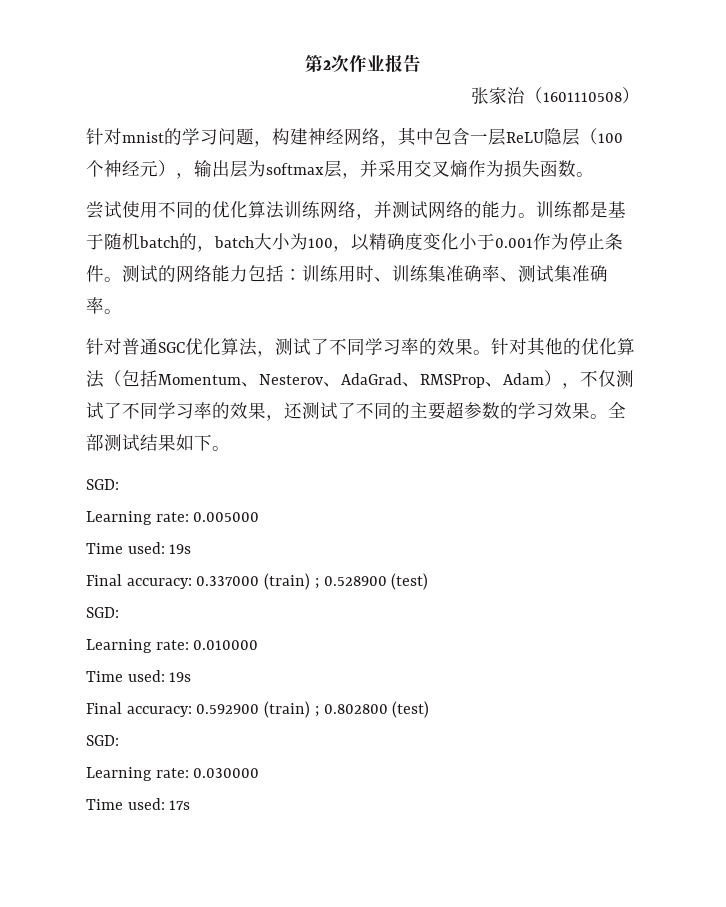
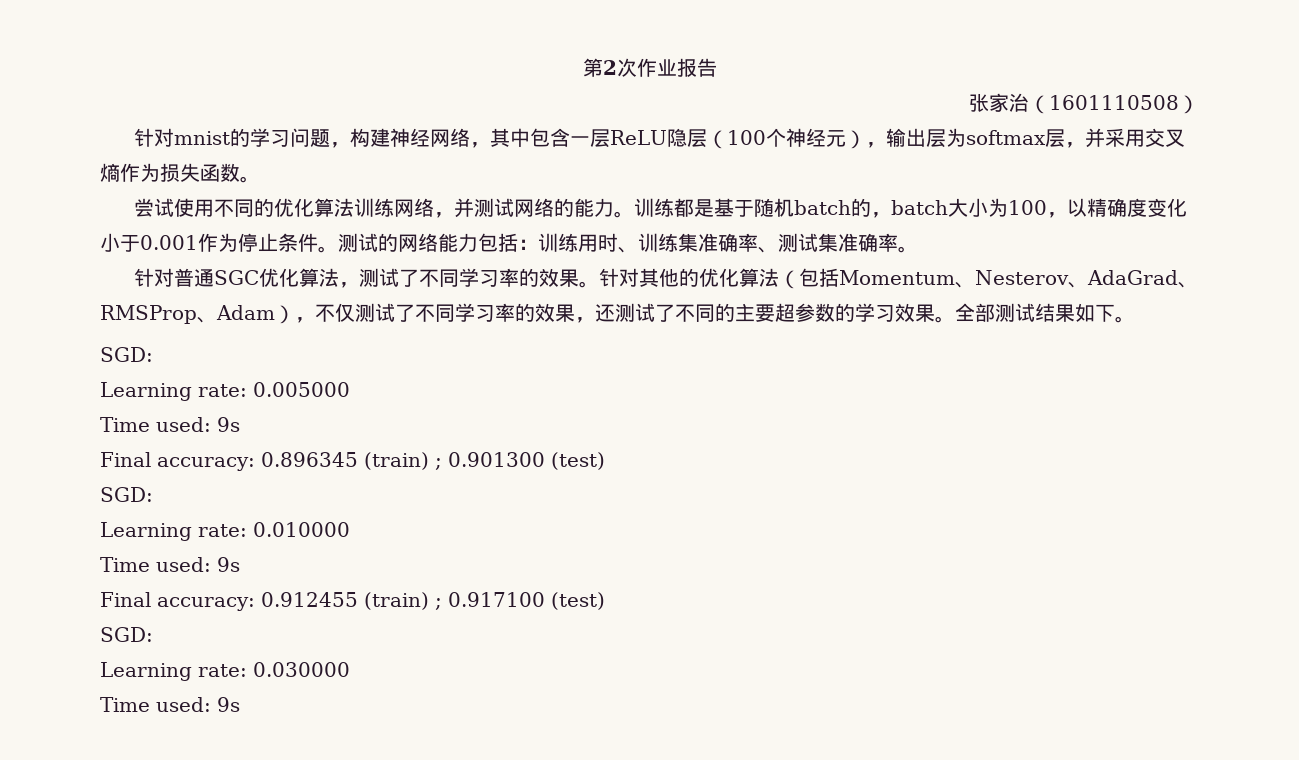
[169,544,192,554] [86,573,387,590] 19s // Final accuracy: 0.337000 (train) ; 0.528900 -> [217,417,240,432] [100,452,545,471] 9s // Final accuracy: 0.896345 (train) ; 0.901300
[169,672,192,682] [86,701,388,718] 19s // Final accuracy: 0.592900 (train) ; 0.802800 -> [217,557,240,572] [100,592,545,611] 9s // Final accuracy: 0.912455 (train) ; 0.917100
[169,800,191,810] 17s -> [217,697,240,712] 9s

